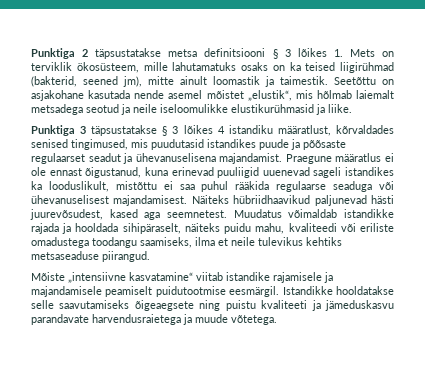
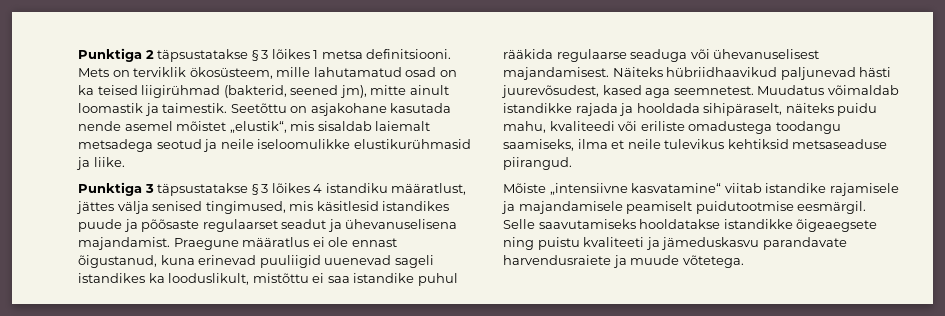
[168,48,343,59] metsa definitsiooni § 3 lõikes 1. -> [251,49,452,61] § 3 lõikes 1 metsa definitsiooni.
[172,62,268,71] lahutamatuks osaks -> [313,67,437,77] lahutamatud osad
[316,90,352,99] hõlmab -> [317,121,372,131] sisaldab
[336,125,394,134] kõrvaldades -> [76,201,149,214] jättes välja
[151,139,204,150] puudutasid -> [316,201,379,211] käsitlesid
(195, 187) none -> [353,273,415,283] istandike
[306,237,342,246] kehtiks -> [727,139,789,149] kehtiksid
[282,286,394,295] [31,300,130,309] Istandikke hooldatakse selle saavutamiseks -> [503,219,793,229] Selle saavutamiseks hooldatakse istandikke
[92,314,181,325] harvendusraietega -> [503,255,611,265] harvendusraiete

